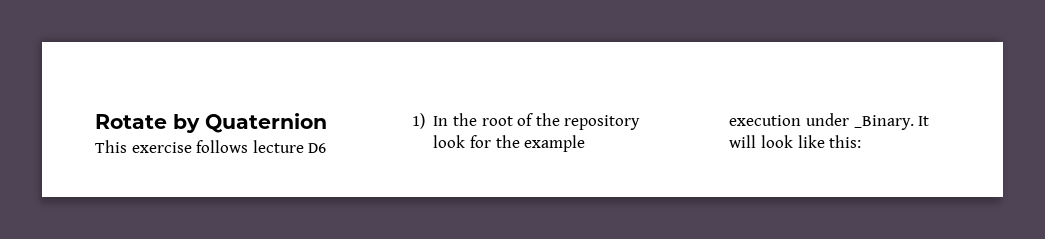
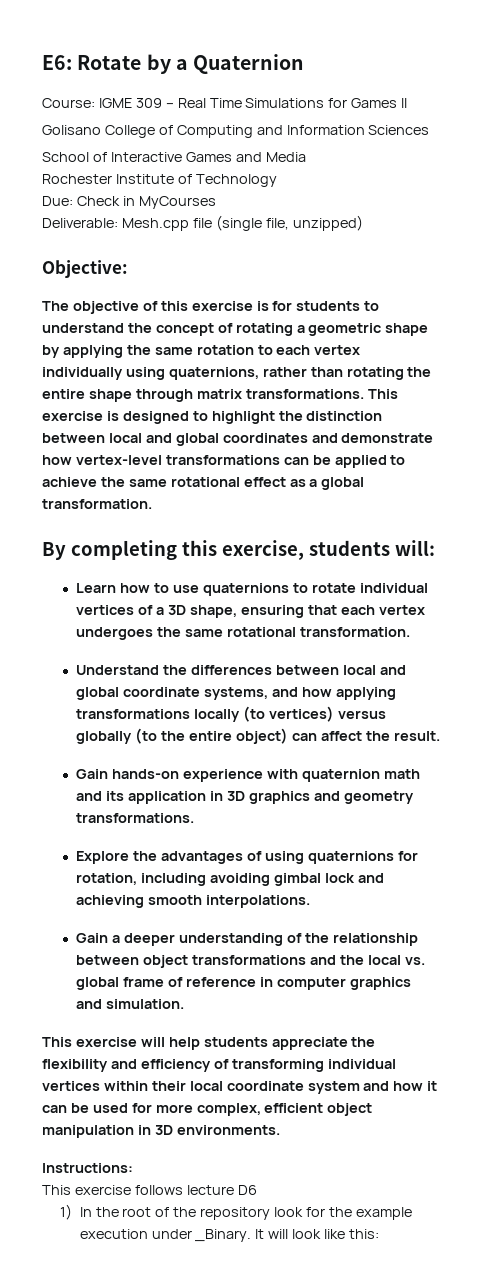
(95, 121) none -> [42,55,72,70] E6:
(200, 123) none -> [175,59,188,70] a
(327, 123) none -> [42,98,408,108] [42,125,430,138] [42,152,306,162] [42,174,277,187] [42,196,216,209] [42,215,363,231] [42,260,128,278] [42,301,380,314] [42,323,429,336] [42,345,361,358] [42,367,432,380] [42,389,398,402] [42,411,383,424] [42,433,434,446] [42,455,406,468] [42,477,365,490] [42,499,152,509] [42,540,435,560] [76,583,428,596] [76,605,425,618] [76,627,410,640] [76,665,406,675] [76,687,396,700] [76,706,386,722] [76,728,440,744] [76,769,420,782] [76,791,414,804] [76,813,195,823] [76,851,418,864] [76,873,384,886] [76,895,311,908] [76,933,418,946] [76,955,425,968] [76,977,411,990] [76,999,185,1009] [42,1037,376,1050] [42,1059,396,1072] [42,1081,438,1094] [42,1103,373,1116] [42,1125,280,1138] [42,1163,133,1173] // Course: IGME 309 – Real Time Simulations for Games II // Golisano College of Computing and Information Sciences // School of Interactive Games and Media // Rochester Institute of Technology // Due: Check in MyCourses // Deliverable: Mesh.cpp file (single file, unzipped) // Objective: // The objective of this exercise is for students to understand the concept of rotating a geometric shape by applying the same rotation to each vertex individually using quaternions, rather than rotating the entire shape through matrix transformations. This exercise is designed to highlight the distinction between local and global coordinates and demonstrate how vertex-level transformations can be applied to achieve the same rotational effect as a global transformation. // By completing this exercise, students will: // Learn how to use quaternions to rotate individual vertices of a 3D shape, ensuring that each vertex undergoes the same rotational transformation. // Understand the differences between local and global coordinate systems, and how applying transformations locally (to vertices) versus globally (to the entire object) can affect the result. // Gain hands-on experience with quaternion math and its application in 3D graphics and geometry transformations. // Explore the advantages of using quaternions for rotation, including avoiding gimbal lock and achieving smooth interpolations. // Gain a deeper understanding of the relationship between object transformations and the local vs. global frame of reference in computer graphics and simulation. // This exercise will help students appreciate the flexibility and efficiency of transforming individual vertices within their local coordinate system and how it can be used for more complex, efficient object manipulation in 3D environments. // Instructions:

